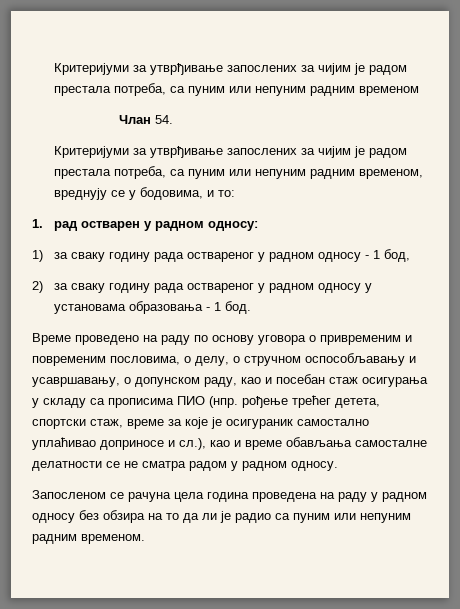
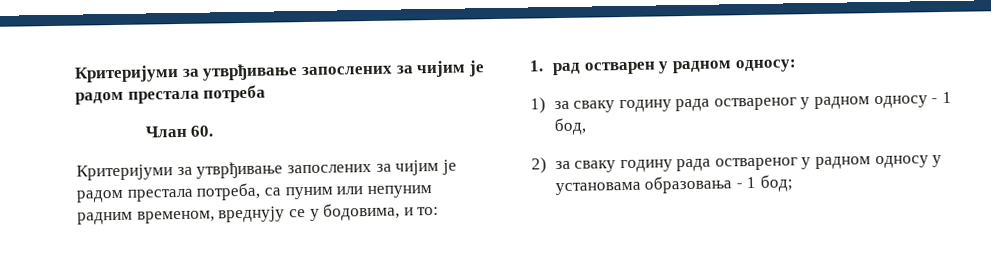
[53,63,407,75] [53,83,419,96] Критериjуми за утврђивање запослених за чиjим jе радом престала потреба, са пуним или непуним радним временом -> [74,60,485,83] [75,84,267,105] Критеријуми за утврђивање запослених за чијим је радом престала потреба
[154,115,173,124] 54. -> [190,125,214,137] 60.
[224,301,251,314] [32,333,412,345] [32,353,416,366] [32,374,428,387] [32,395,380,408] [32,417,369,429] [32,437,427,450] [32,461,338,471] [32,490,427,502] [32,510,411,523] [32,534,145,544] бод. // Време проведено на раду по основу уговора о привременим и повременим пословима, о делу, о стручном оспособљавању и усавршавању, о допунском раду, као и посебан стаж осигурања у складу са прописима ПИО (нпр. рођење трећег детета, спортски стаж, време за коjе jе осигураник самостално уплаћивао доприносе и сл.), као и време обављања самосталне делатности се не сматра радом у радном односу. // Запосленом се рачуна цела година проведена на раду у радном односу без обзира на то да ли jе радио са пуним или непуним радним временом. -> [759,174,793,192] бод;

